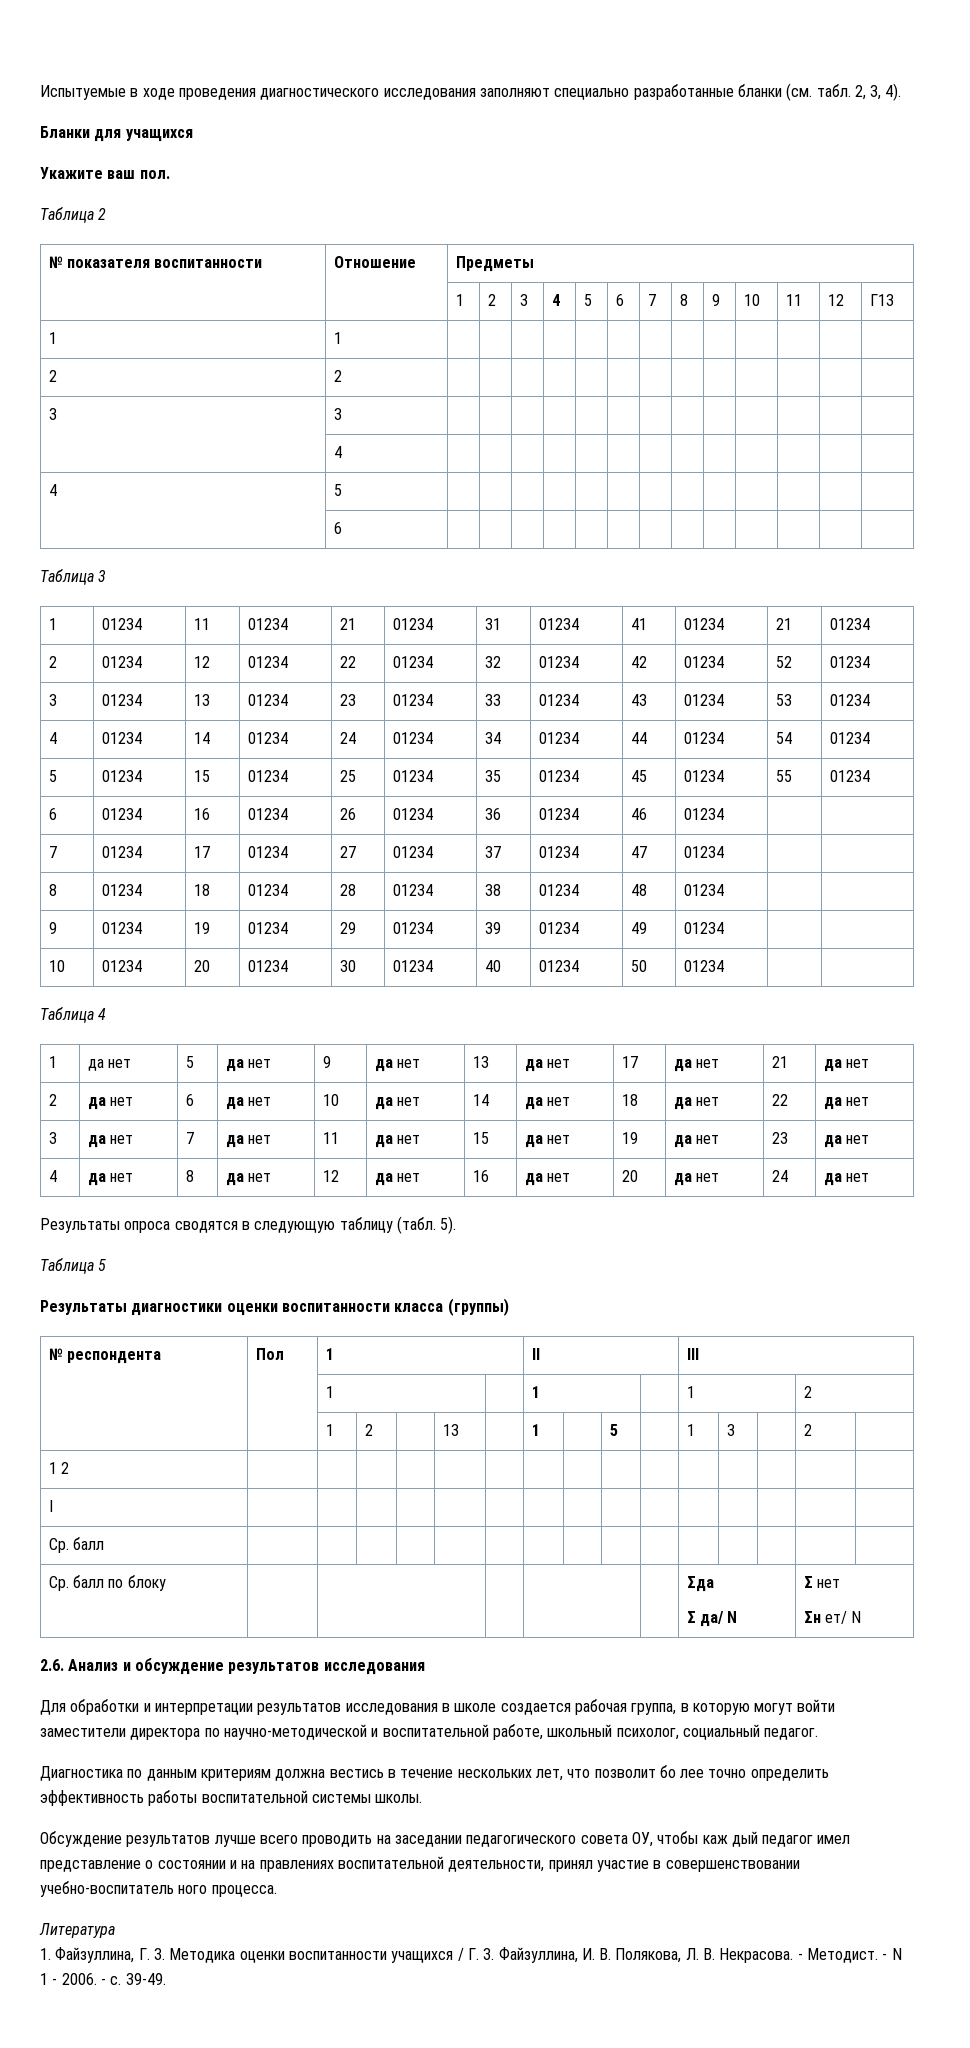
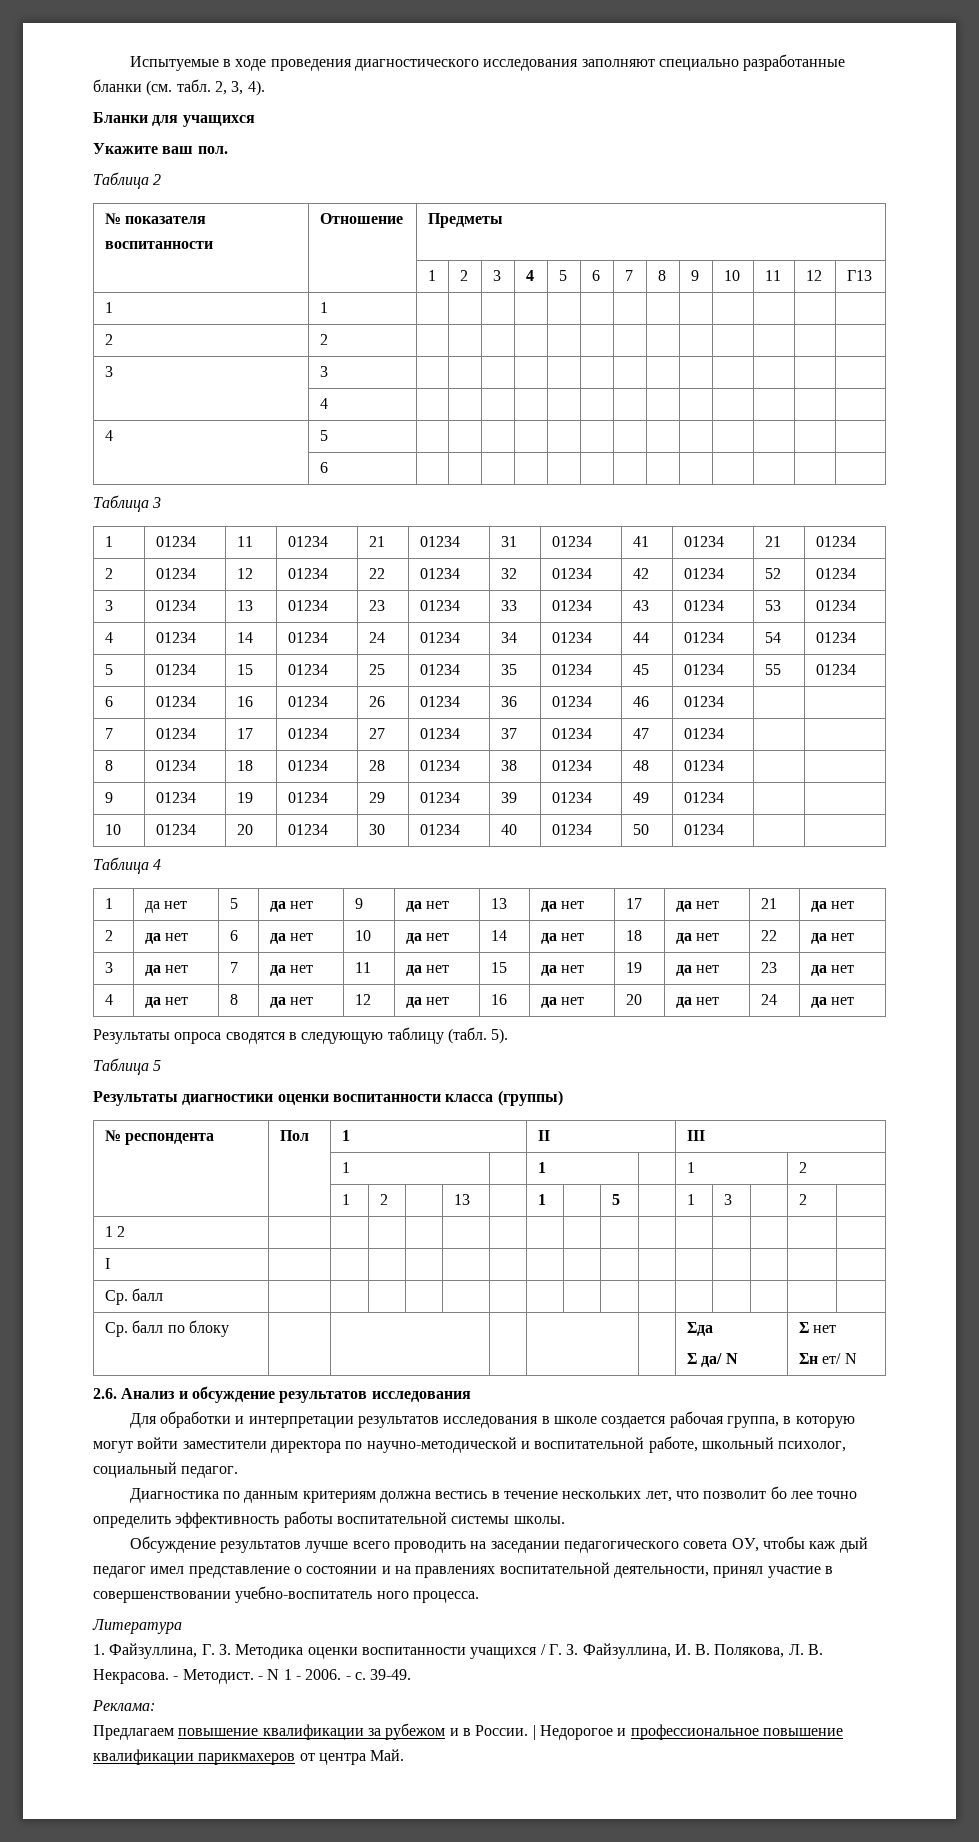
(166, 1979) none -> [92,1700,155,1711] [93,1723,843,1740] [93,1749,405,1765] // Реклама: // Предлагаем повышение квалификации за рубежом и в России. | Недорогое и профессиональное повышение квалификации парикмахеров от центра Май.

